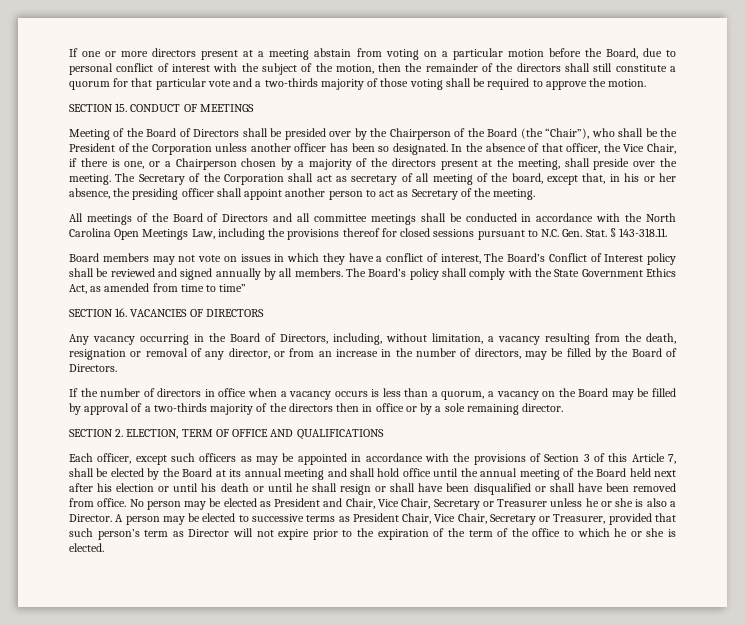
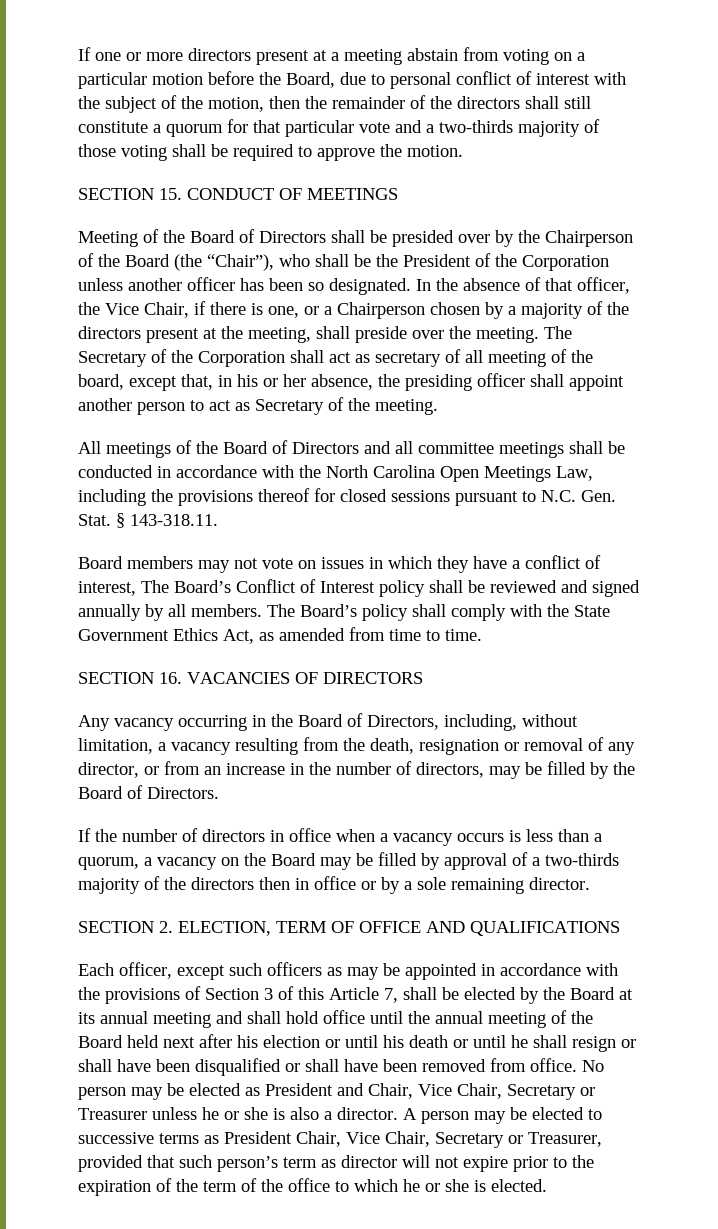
[219,284,247,292] time” -> [445,629,482,641] time.
[69,514,112,522] Director. -> [337,1107,398,1120] director.
[188,529,230,537] Director -> [341,1155,397,1168] director

